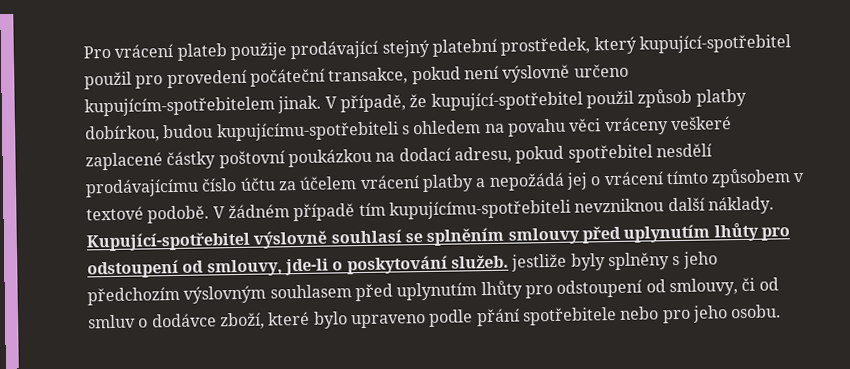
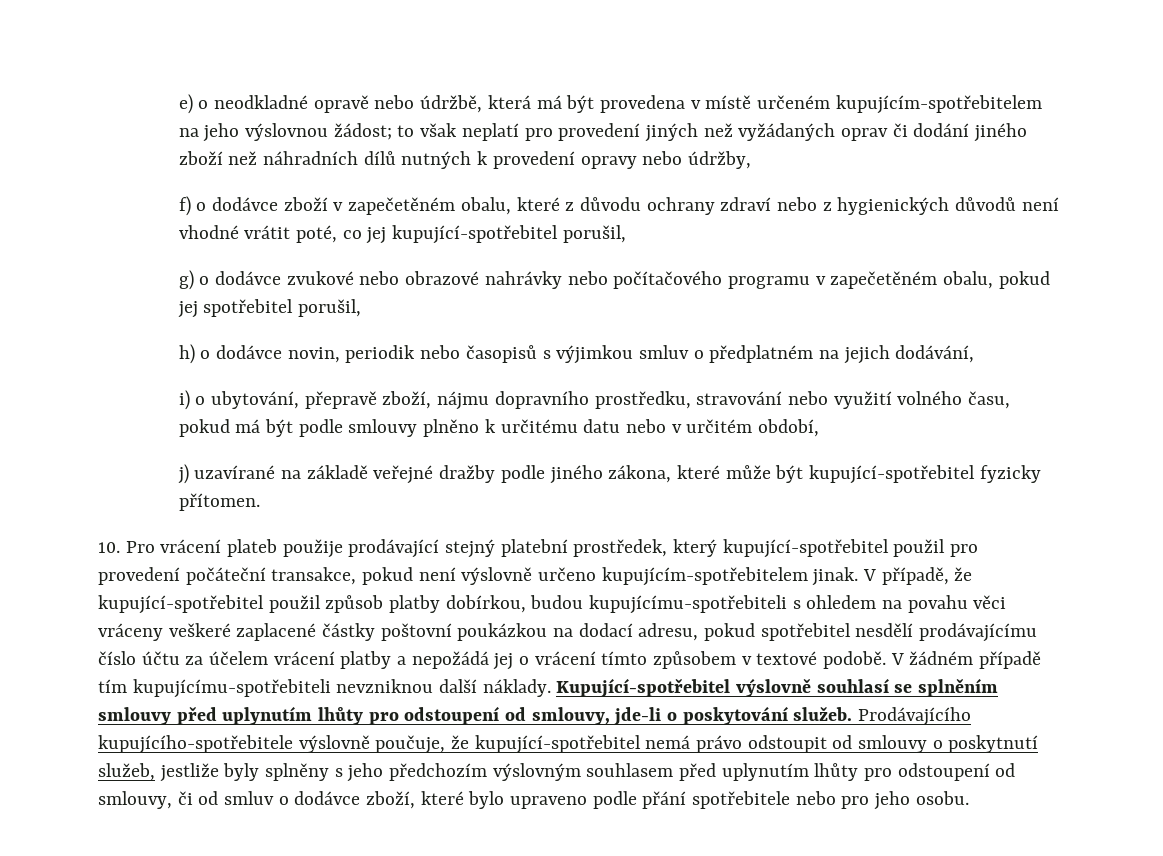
(83, 52) none -> [178,94,1042,114] [178,123,1027,142] [178,151,751,169] [178,196,1059,216] [178,225,626,244] [178,270,1050,290] [177,299,362,318] [178,344,975,364] [178,390,1010,410] [178,419,819,437] [177,464,1041,484] [178,493,260,511] [98,542,120,553] e) o neodkladné opravě nebo údržbě, která má být provedena v místě určeném kupujícím-spotřebitelem na jeho výslovnou žádost; to však neplatí pro provedení jiných než vyžádaných oprav či dodání jiného zboží než náhradních dílů nutných k provedení opravy nebo údržby, // f) o dodávce zboží v zapečetěném obalu, které z důvodu ochrany zdraví nebo z hygienických důvodů není vhodné vrátit poté, co jej kupující-spotřebitel porušil, // g) o dodávce zvukové nebo obrazové nahrávky nebo počítačového programu v zapečetěném obalu, pokud jej spotřebitel porušil, // h) o dodávce novin, periodik nebo časopisů s výjimkou smluv o předplatném na jejich dodávání, // i) o ubytování, přepravě zboží, nájmu dopravního prostředku, stravování nebo využití volného času, pokud má být podle smlouvy plněno k určitému datu nebo v určitém období, // j) uzavírané na základě veřejné dražby podle jiného zákona, které může být kupující-spotřebitel fyzicky přítomen. // 10.
(509, 261) none -> [858,707,972,726] [98,735,1039,754] [98,763,155,781] Prodávajícího kupujícího-spotřebitele výslovně poučuje, že kupující-spotřebitel nemá právo odstoupit od smlouvy o poskytnutí služeb,

